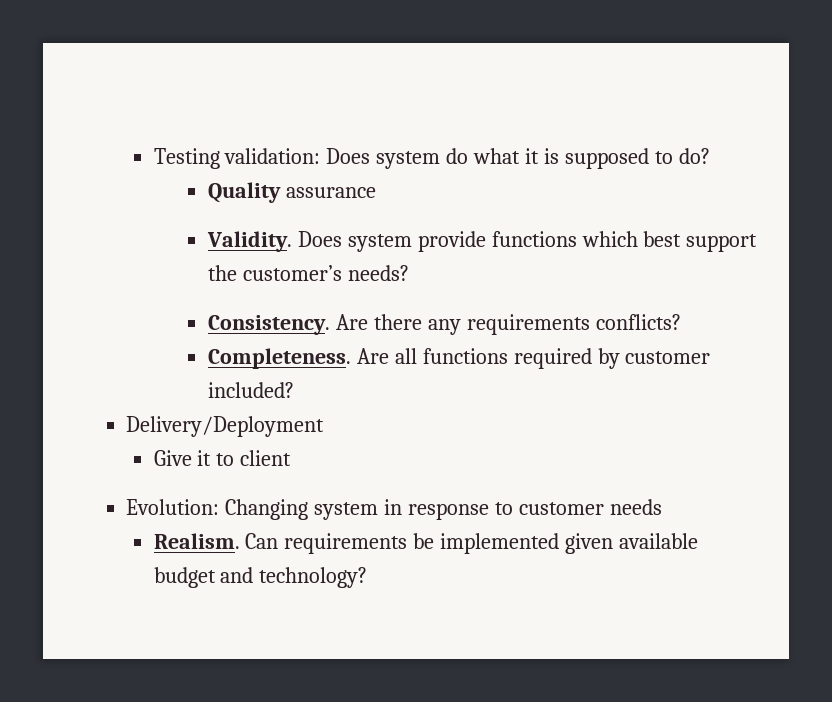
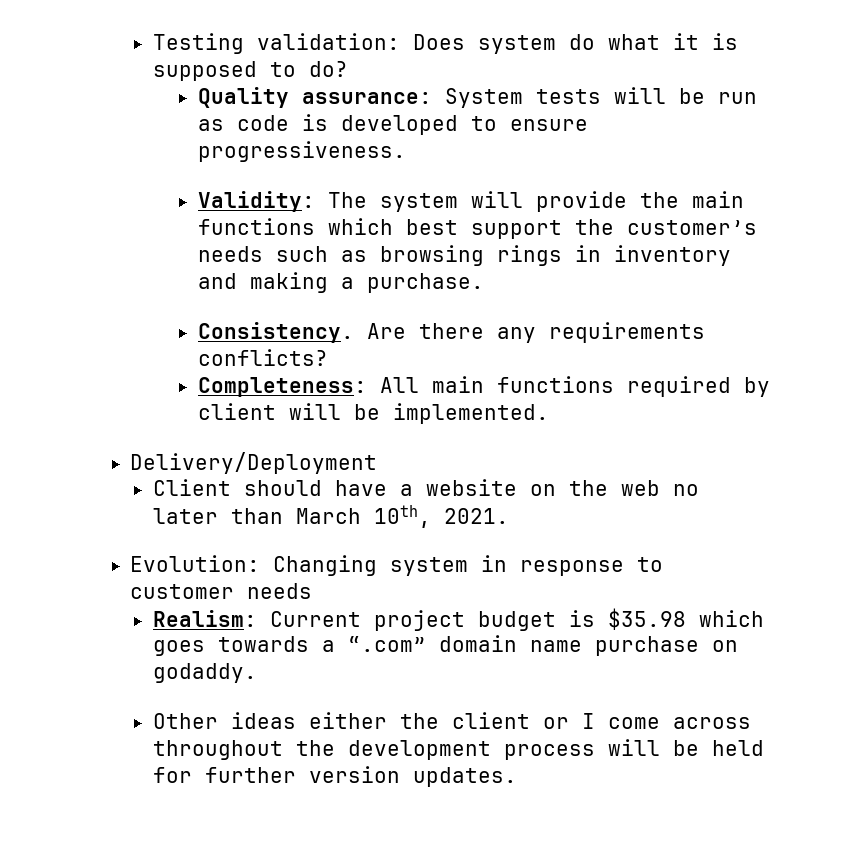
[285,187,376,198] [206,231,486,252] assurance // Validity. Does system provide -> [301,87,757,108] [197,114,588,135] [197,141,406,162] [197,191,744,212] assurance: System tests will be run as code is developed to ensure progressiveness. // Validity: The system will provide the main
[347,265,409,281] needs? -> [197,245,731,266] [197,272,484,293] needs such as browsing rings in inventory and making a purchase.
[207,348,711,369] [207,382,294,398] [126,416,325,437] [153,450,292,466] Completeness. Are all functions required by customer included? // Delivery/Deployment // Give it to client -> [197,376,770,397] [197,403,549,424] [130,452,378,474] [152,479,699,496] [152,505,509,528] Completeness: All main functions required by client will be implemented. // Delivery/Deployment // Client should have a website on the web no later than March 10th, 2021.
[153,533,699,554] [153,567,368,588] Realism. Can requirements be implemented given available budget and technology? -> [152,608,764,631] [152,635,738,656] [152,663,257,683] [152,712,751,729] [152,739,764,760] [152,766,517,787] Realism: Current project budget is $35.98 which goes towards a “.com” domain name purchase on godaddy. // Other ideas either the client or I come across throughout the development process will be held for further version updates.

